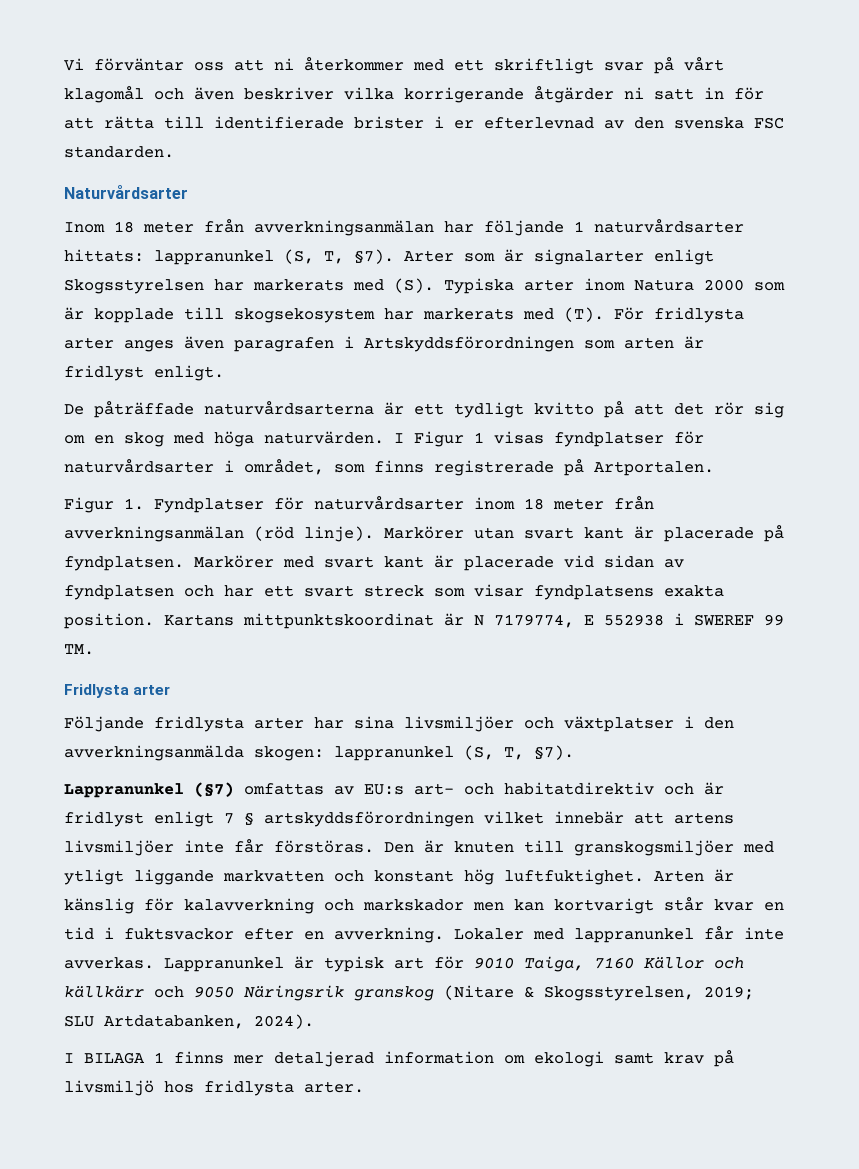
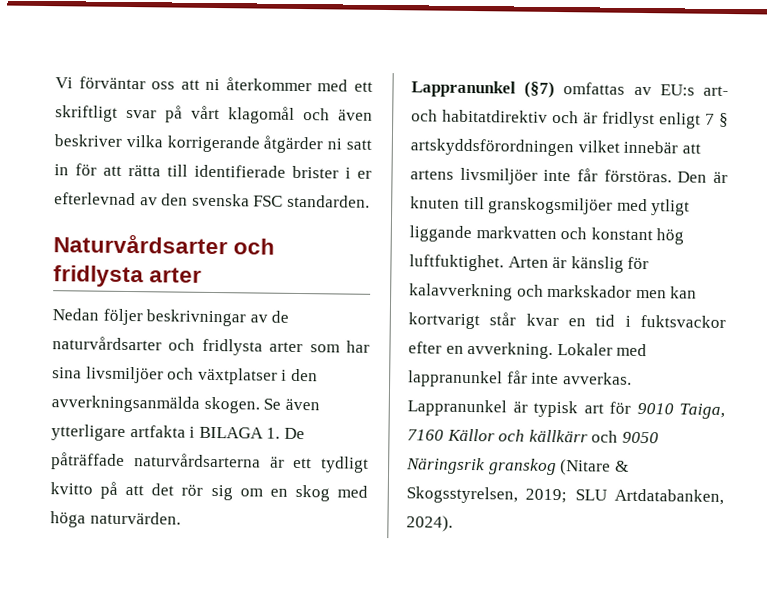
[64,219,744,236] [64,249,714,265] [64,278,785,294] [64,307,744,323] [64,336,704,352] [64,365,224,381] // Inom 18 meter från avverkningsanmälan har följande 1 naturvårdsarter hittats: lappranunkel (S, T, §7). Arter som är signalarter enligt Skogsstyrelsen har markerats med (S). Typiska arter inom Natura 2000 som är kopplade till skogsekosystem har markerats med (T). För fridlysta arter anges även paragrafen i Artskyddsförordningen som arten är fridlyst enligt. // -> [233,238,276,255] [53,265,203,288] [52,308,290,327] [52,336,370,356] [52,366,318,385] [51,395,320,414] [51,424,281,441] och fridlysta arter // Nedan följer beskrivningar av de naturvårdsarter och fridlysta arter som har sina livsmiljöer och växtplatser i den avverkningsanmälda skogen. Se även ytterligare artfakta i BILAGA 1.
[394,431,704,447] [64,459,714,476] [64,496,654,513] [64,525,784,542] [64,555,684,571] [64,584,724,600] [64,613,784,629] [64,644,94,655] [64,684,171,698] [64,716,734,732] [64,745,574,761] I Figur 1 visas fyndplatser för naturvårdsarter i området, som finns registrerade på Artportalen. // Figur 1. Fyndplatser för naturvårdsarter inom 18 meter från avverkningsanmälan (röd linje). Markörer utan svart kant är placerade på fyndplatsen. Markörer med svart kant är placerade vid sidan av fyndplatsen och har ett svart streck som visar fyndplatsens exakta position. Kartans mittpunktskoordinat är N 7179774, E 552938 i SWEREF 99 TM. // Fridlysta arter // Följande fridlysta arter har sina livsmiljöer och växtplatser i den avverkningsanmälda skogen: lappranunkel (S, T, §7). -> (181, 518) none
[64,1050,734,1067] [64,1080,364,1096] // I BILAGA 1 finns mer detaljerad information om ekologi samt krav på livsmiljö hos fridlysta arter. -> (453, 523) none

